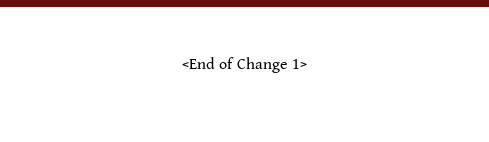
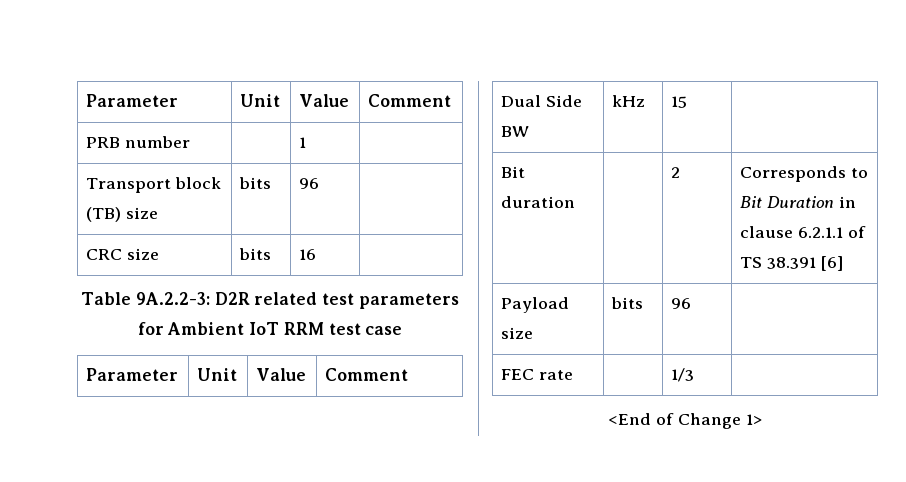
(182, 63) none -> [86,94,179,107] [240,94,281,107] [299,94,350,107] [368,94,452,107] [86,136,190,148] [299,137,307,148] [86,177,221,193] [86,207,158,222] [239,177,272,189] [299,178,320,189] [86,248,159,260] [239,248,272,260] [299,249,317,260] [81,292,459,309] [137,322,403,335] [86,368,179,381] [197,368,238,381] [256,368,307,381] [325,368,409,381] [501,95,582,107] [501,126,530,137] [612,95,646,107] [671,96,688,108] [501,166,526,178] [501,196,576,208] [671,167,681,178] [740,166,868,182] [740,196,856,208] [740,226,866,238] [740,256,843,271] [501,297,570,313] [501,327,534,339] [611,297,644,309] [671,298,692,309] [501,369,573,380] [671,368,695,382] Parameter | Unit | Value | Comment // PRB number | | 1 | // Transport block (TB) size | bits | 96 | // CRC size | bits | 16 | // Table 9A.2.2-3: D2R related test parameters for Ambient IoT RRM test case // Parameter | Unit | Value | Comment // Dual Side BW | kHz | 15 | // Bit duration | | 2 | Corresponds to Bit Duration in clause 6.2.1.1 of TS 38.391 [6] // Payload size | bits | 96 | // FEC rate | | 1/3 | //

